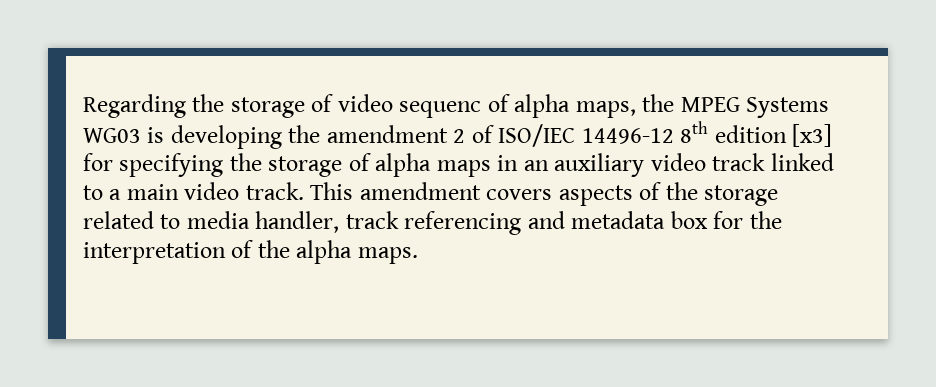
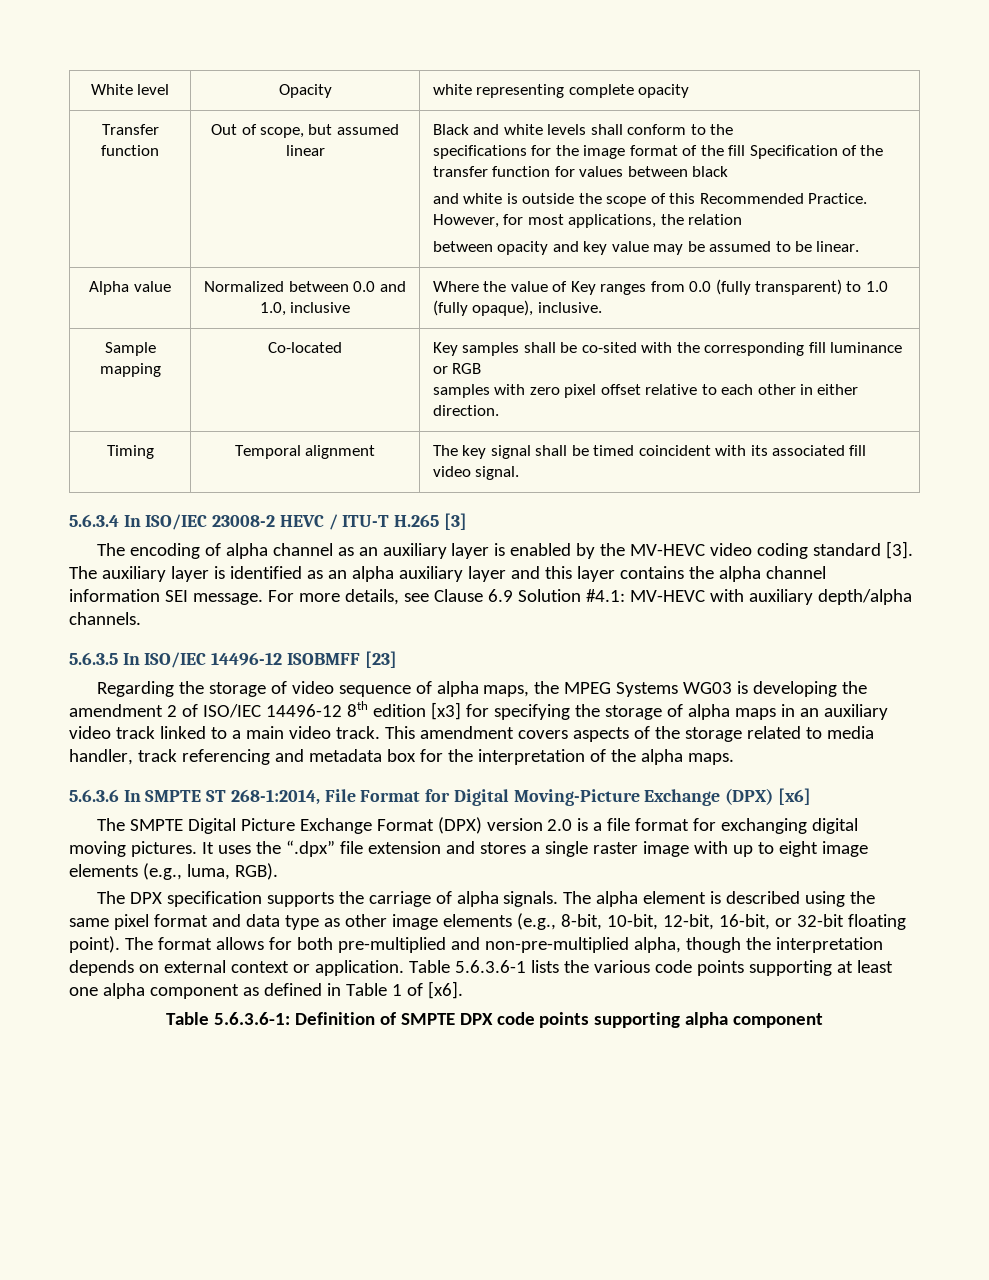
(83, 106) none -> [90,84,170,95] [278,84,332,98] [432,84,690,98] [101,124,159,135] [101,145,159,156] [211,124,399,138] [285,145,325,156] [432,124,734,135] [432,145,884,159] [432,166,729,177] [432,193,868,207] [432,214,743,228] [432,241,860,255] [89,281,171,295] [204,281,406,292] [259,302,351,316] [432,279,888,295] [432,300,602,316] [104,342,156,356] [99,363,161,377] [268,342,342,353] [432,342,903,356] [432,363,482,374] [432,384,859,398] [432,405,499,416] [106,445,154,459] [234,445,376,459] [432,445,867,459] [432,466,520,480] [69,513,467,530] [96,541,914,559] [69,566,826,582] [69,589,912,605] [69,612,141,625] [69,651,397,668] White level | Opacity | white representing complete opacity // Transfer function | Out of scope, but assumed linear | Black and white levels shall conform to the // specifications for the image format of the fill Specification of the transfer function for values between black // and white is outside the scope of this Recommended Practice. However, for most applications, the relation // between opacity and key value may be assumed to be linear. // Alpha value | Normalized between 0.0 and 1.0, inclusive | Where the value of Key ranges from 0.0 (fully transparent) to 1.0 (fully opaque), inclusive. // Sample mapping | Co-located | Key samples shall be co-sited with the corresponding fill luminance or RGB // samples with zero pixel offset relative to each other in either direction. // Timing | Temporal alignment | The key signal shall be timed coincident with its associated fill video signal. // 5.6.3.4 In ISO/IEC 23008-2 HEVC / ITU-T H.265 [3] // The encoding of alpha channel as an auxiliary layer is enabled by the MV-HEVC video coding standard [3]. The auxiliary layer is identified as an alpha auxiliary layer and this layer contains the alpha channel information SEI message. For more details, see Clause 6.9 Solution #4.1: MV-HEVC with auxiliary depth/alpha channels. // 5.6.3.5 In ISO/IEC 14496-12 ISOBMFF [23] //
[399,101,482,118] sequenc -> [338,685,411,697] sequence
(418, 255) none -> [69,788,811,806] [96,817,859,834] [69,840,868,857] [69,863,278,880] [96,891,876,907] [69,913,906,930] [69,936,883,953] [69,960,893,976] [69,981,463,999] [165,1012,824,1028] // 5.6.3.6 In SMPTE ST 268-1:2014, File Format for Digital Moving-Picture Exchange (DPX) [x6] // The SMPTE Digital Picture Exchange Format (DPX) version 2.0 is a file format for exchanging digital moving pictures. It uses the “.dpx” file extension and stores a single raster image with up to eight image elements (e.g., luma, RGB). // The DPX specification supports the carriage of alpha signals. The alpha element is described using the same pixel format and data type as other image elements (e.g., 8-bit, 10-bit, 12-bit, 16-bit, or 32-bit floating point). The format allows for both pre-multiplied and non-pre-multiplied alpha, though the interpretation depends on external context or application. Table 5.6.3.6-1 lists the various code points supporting at least one alpha component as defined in Table 1 of [x6]. // Table 5.6.3.6-1: Definition of SMPTE DPX code points supporting alpha component

